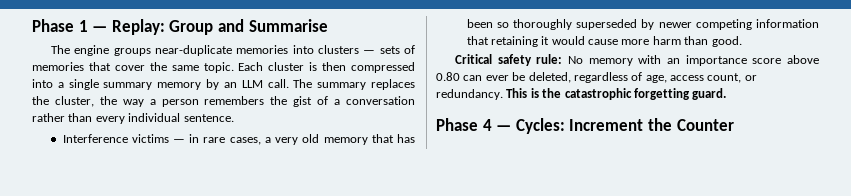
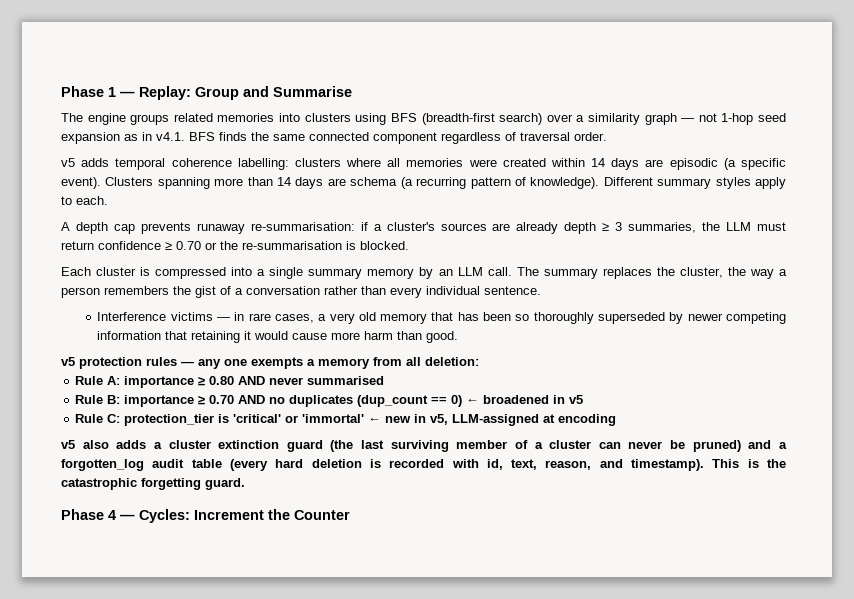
[155,45,233,56] near-duplicate -> [173,113,213,122] related
[363,45,415,54] [32,62,234,73] — sets of memories that cover the same topic. -> [355,113,786,125] [61,132,607,144] [61,158,786,170] [61,177,786,189] [61,196,108,205] [61,222,787,234] [61,241,409,250] using BFS (breadth-first search) over a similarity graph — not 1-hop seed expansion as in v4.1. BFS finds the same connected component regardless of traversal order. // v5 adds temporal coherence labelling: clusters where all memories were created within 14 days are episodic (a specific event). Clusters spanning more than 14 days are schema (a recurring pattern of knowledge). Different summary styles apply to each. // A depth cap prevents runaway re-summarisation: if a cluster's sources are already depth ≥ 3 summaries, the LLM must return confidence ≥ 0.70 or the re-summarisation is blocked. //
[322,62,347,71] then -> (151, 271) none
[455,54,819,66] [436,72,757,83] [436,89,503,100] Critical safety rule: No memory with an importance score above 0.80 can ever be deleted, regardless of age, access count, or redundancy. -> [61,357,479,369] [75,376,385,388] [75,395,584,407] [75,414,617,426] [61,440,788,452] [61,459,705,471] v5 protection rules — any one exempts a memory from all deletion: // Rule A: importance ≥ 0.80 AND never summarised // Rule B: importance ≥ 0.70 AND no duplicates (dup_count == 0) ← broadened in v5 // Rule C: protection_tier is 'critical' or 'immortal' ← new in v5, LLM-assigned at encoding // v5 also adds a cluster extinction guard (the last surviving member of a cluster can never be pruned) and a forgotten_log audit table (every hard deletion is recorded with id, text, reason, and timestamp).

